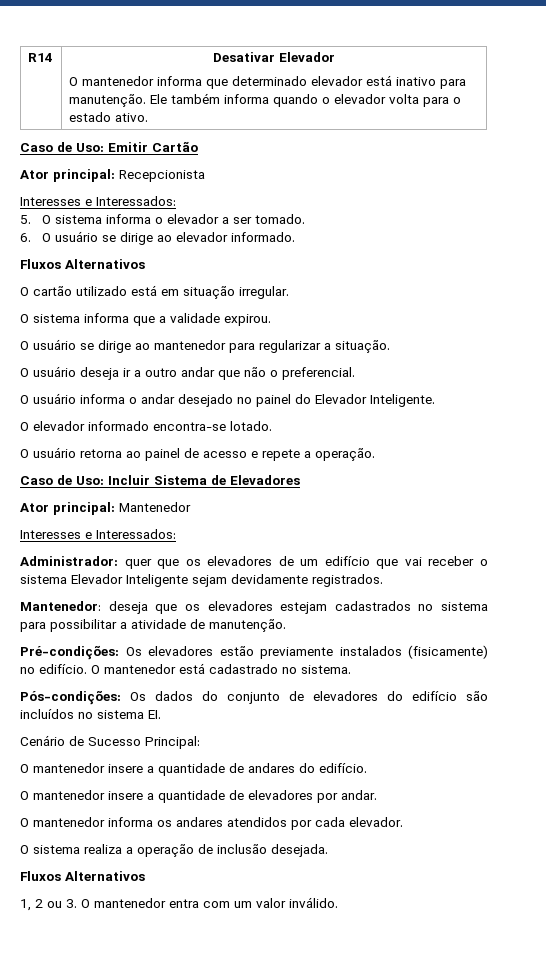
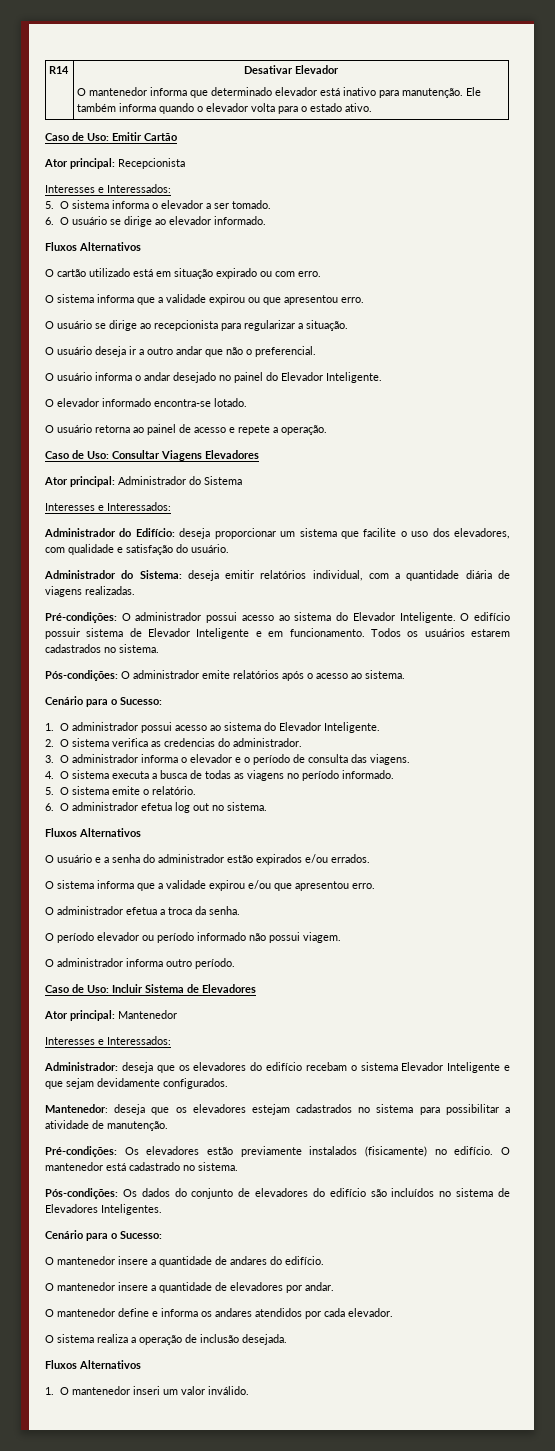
[239,286,289,299] [20,313,271,326] [20,339,226,353] irregular. // O sistema informa que a validade expirou. // O usuário se dirige ao mantenedor -> [216,268,321,279] [45,294,364,305] [45,320,218,331] expirado ou com erro. // O sistema informa que a validade expirou ou que apresentou erro. // O usuário se dirige ao recepcionista
(375, 454) none -> [45,450,259,461] [44,476,242,487] [45,502,171,511] [44,528,511,539] [45,544,229,555] [44,570,510,581] [45,586,135,597] [45,612,511,623] [45,628,511,639] [45,644,159,653] [45,670,405,681] [45,696,162,707] [45,722,381,733] [45,738,303,747] [45,754,411,765] [45,770,395,781] [45,786,197,795] [45,802,268,813] [45,828,141,837] [45,854,370,865] [45,880,375,891] [45,906,240,915] [45,932,341,943] [45,958,235,969] // Caso de Uso: Consultar Viagens Elevadores // Ator principal: Administrador do Sistema // Interesses e Interessados: // Administrador do Edifício: deseja proporcionar um sistema que facilite o uso dos elevadores, com qualidade e satisfação do usuário. // Administrador do Sistema: deseja emitir relatórios individual, com a quantidade diária de viagens realizadas. // Pré-condições: O administrador possui acesso ao sistema do Elevador Inteligente. O edifício possuir sistema de Elevador Inteligente e em funcionamento. Todos os usuários estarem cadastrados no sistema. // Pós-condições: O administrador emite relatórios após o acesso ao sistema. // Cenário para o Sucesso: // 1. O administrador possui acesso ao sistema do Elevador Inteligente. // 2. O sistema verifica as credencias do administrador. // 3. O administrador informa o elevador e o período de consulta das viagens. // 4. O sistema executa a busca de todas as viagens no período informado. // 5. O sistema emite o relatório. // 6. O administrador efetua log out no sistema. // Fluxos Alternativos // O usuário e a senha do administrador estão expirados e/ou errados. // O sistema informa que a validade expirou e/ou que apresentou erro. // O administrador efetua a troca da senha. // O período elevador ou período informado não possui viagem. // O administrador informa outro período.
[124,556,475,569] quer que os elevadores de um edifício que vai receber -> [121,1062,347,1073] deseja que os elevadores do edifício recebam
(188, 580) none -> [503,1065,510,1071] [45,1081,63,1089] e que
[312,574,383,587] registrados. -> [163,1078,228,1089] configurados.
[148,710,161,719] [20,735,200,749] EI. // Cenário de Sucesso Principal: -> [498,1188,511,1197] [45,1204,162,1215] [45,1230,162,1241] de Elevadores Inteligentes. // Cenário para o Sucesso:
(105, 822) none -> [118,1308,158,1317] define e
[20,898,230,911] 1, 2 ou 3. O mantenedor entra com -> [45,1386,161,1395] 1. O mantenedor inseri

